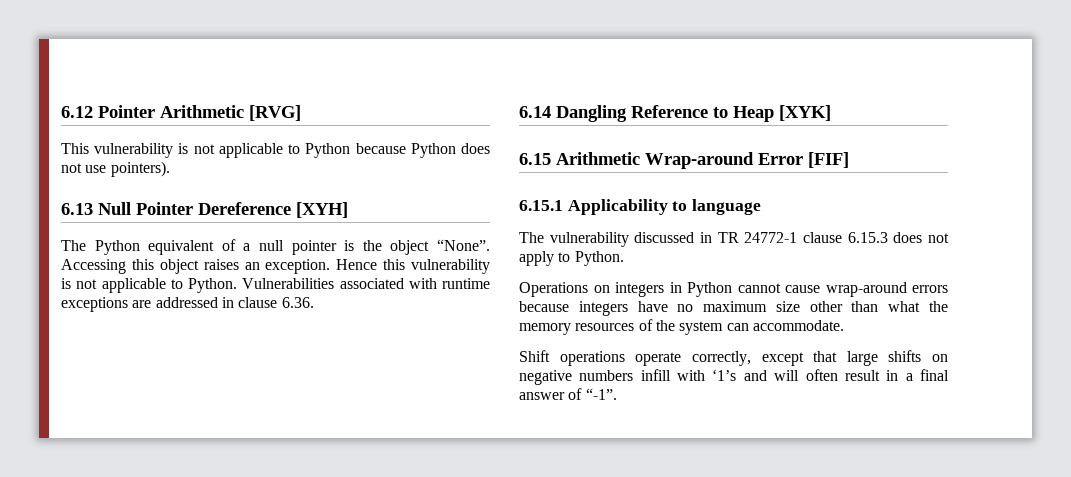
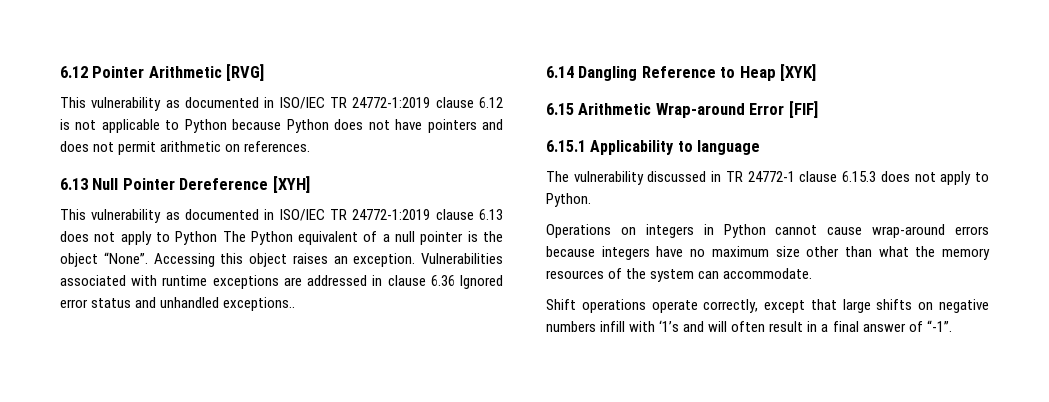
(174, 150) none -> [165,97,503,109] as documented in ISO/IEC TR 24772-1:2019 clause 6.12
[85,161,170,177] use pointers). -> [395,119,503,133] [60,141,311,155] have pointers and does not permit arithmetic on references.
(348, 210) none -> [60,209,503,223] [60,231,218,245] This vulnerability as documented in ISO/IEC TR 24772-1:2019 clause 6.13 does not apply to Python
[336,259,490,274] [61,278,237,293] Hence this vulnerability is not applicable to Python. -> (416, 260) none
[281,297,314,308] 6.36. -> [430,275,504,289] [60,297,296,311] 6.36 Ignored error status and unhandled exceptions..

